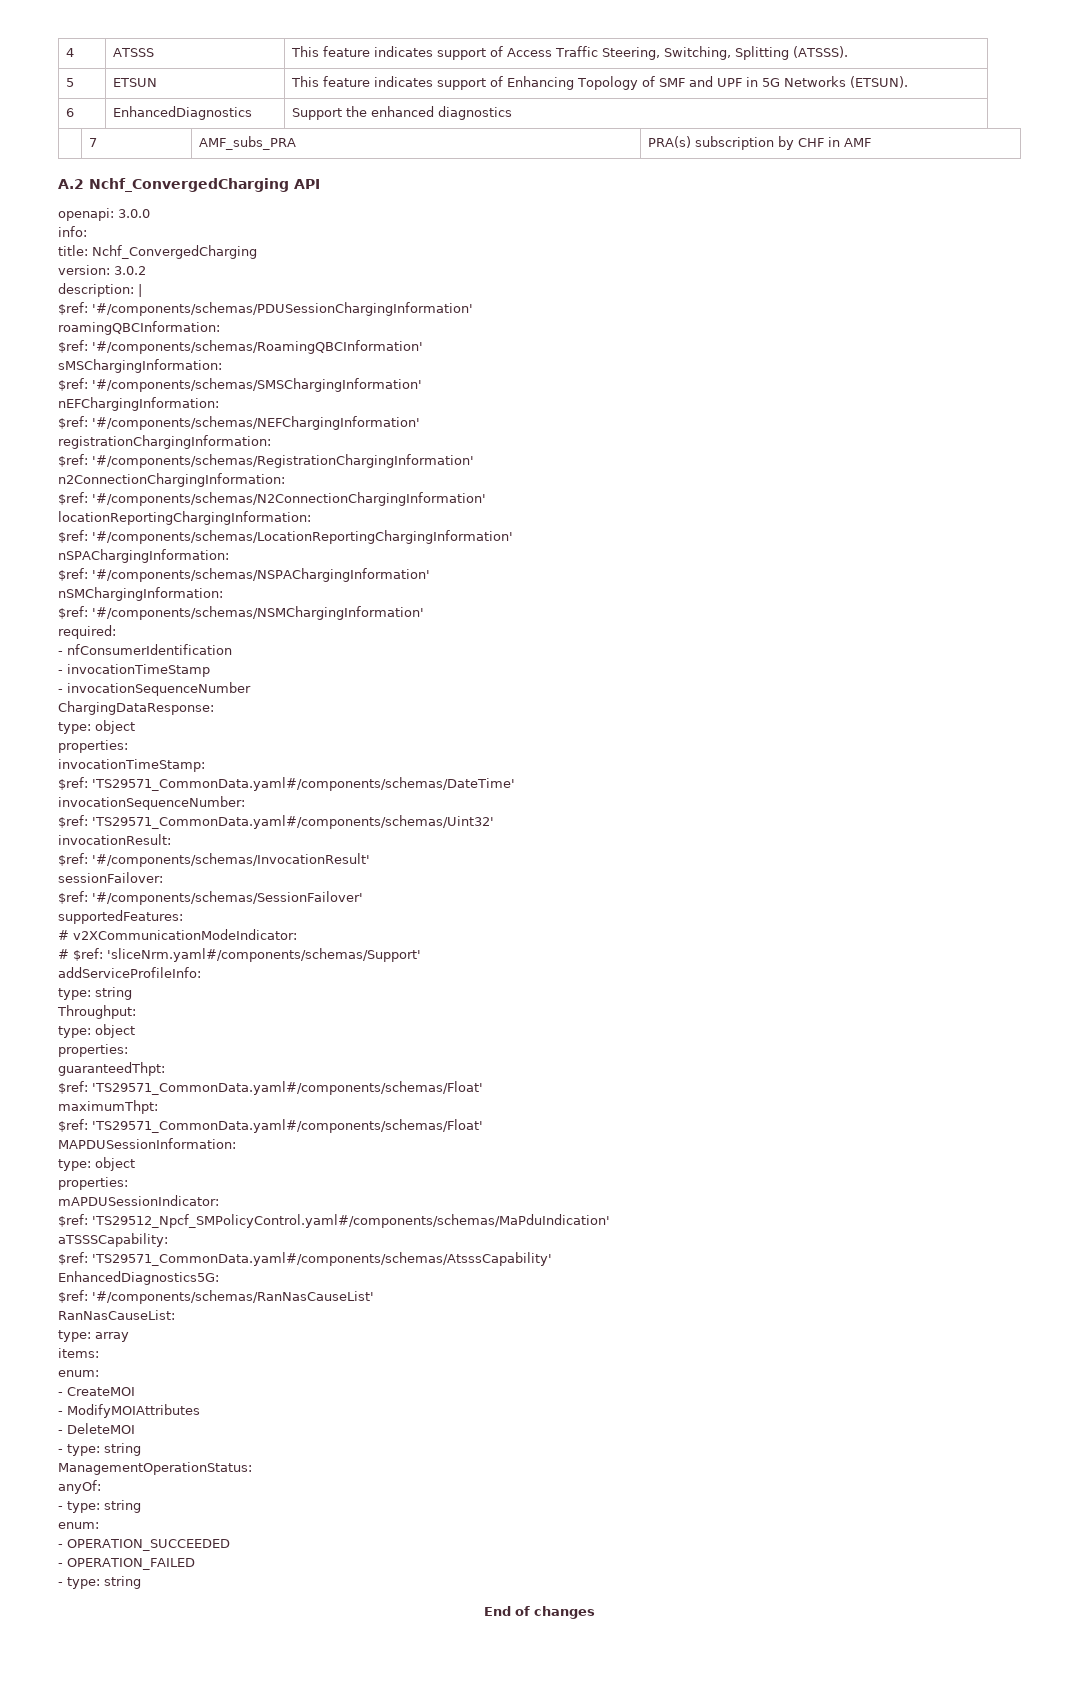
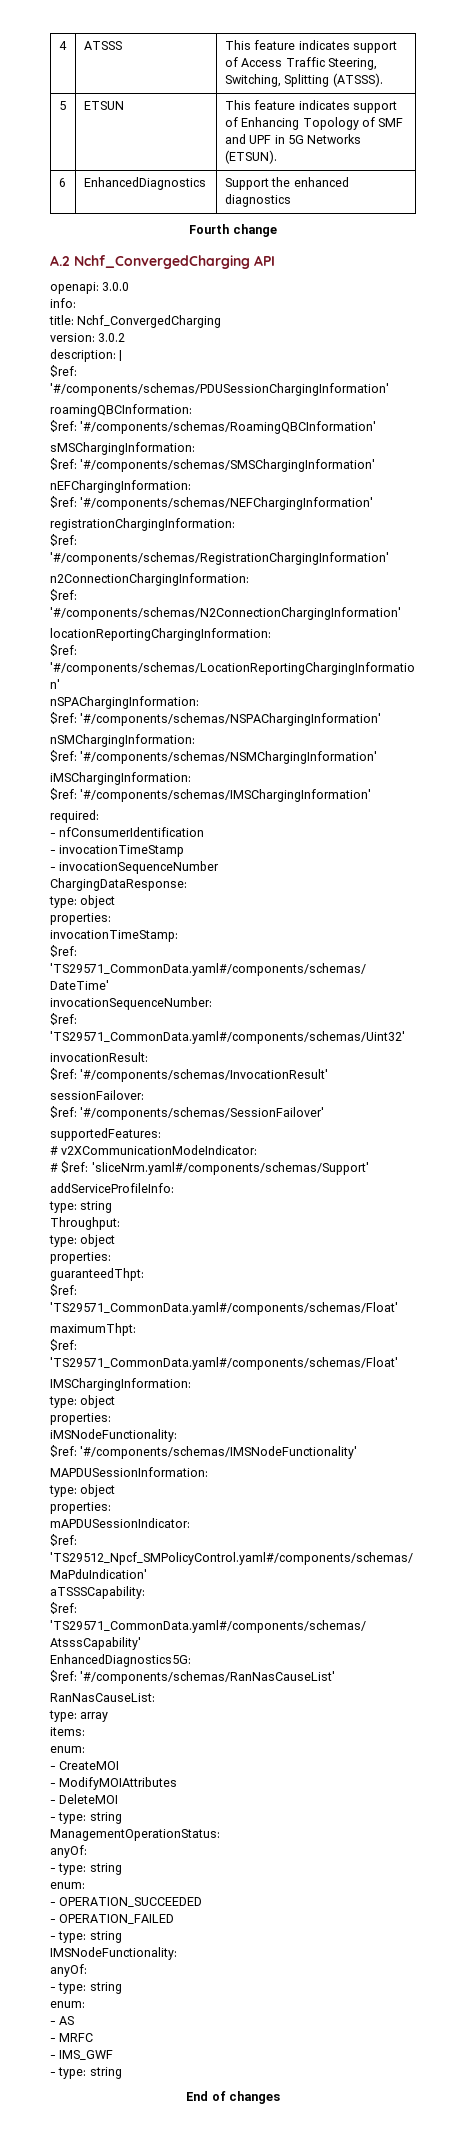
[88,138,97,147] [198,136,296,150] [647,136,871,150] // | 7 | AMF_subs_PRA | PRA(s) subscription by CHF in AMF -> [189,224,277,237] // Fourth change
(424, 613) none -> [50,772,191,785] [50,788,372,802] // iMSChargingInformation: // $ref: '#/components/schemas/IMSChargingInformation'
(483, 1126) none -> [50,1378,191,1391] [49,1395,116,1408] [50,1413,111,1425] [50,1429,177,1442] [50,1445,358,1459] // IMSChargingInformation: // type: object // properties: // iMSNodeFunctionality: // $ref: '#/components/schemas/IMSNodeFunctionality'
(141, 1582) none -> [50,1947,177,1960] [50,1964,87,1977] [50,1982,122,1994] [50,2001,85,2008] [50,2016,75,2025] [50,2033,94,2042] [50,2050,114,2060] [50,2067,122,2079] // IMSNodeFunctionality: // anyOf: // - type: string // enum: // - AS // - MRFC // - IMS_GWF // - type: string

